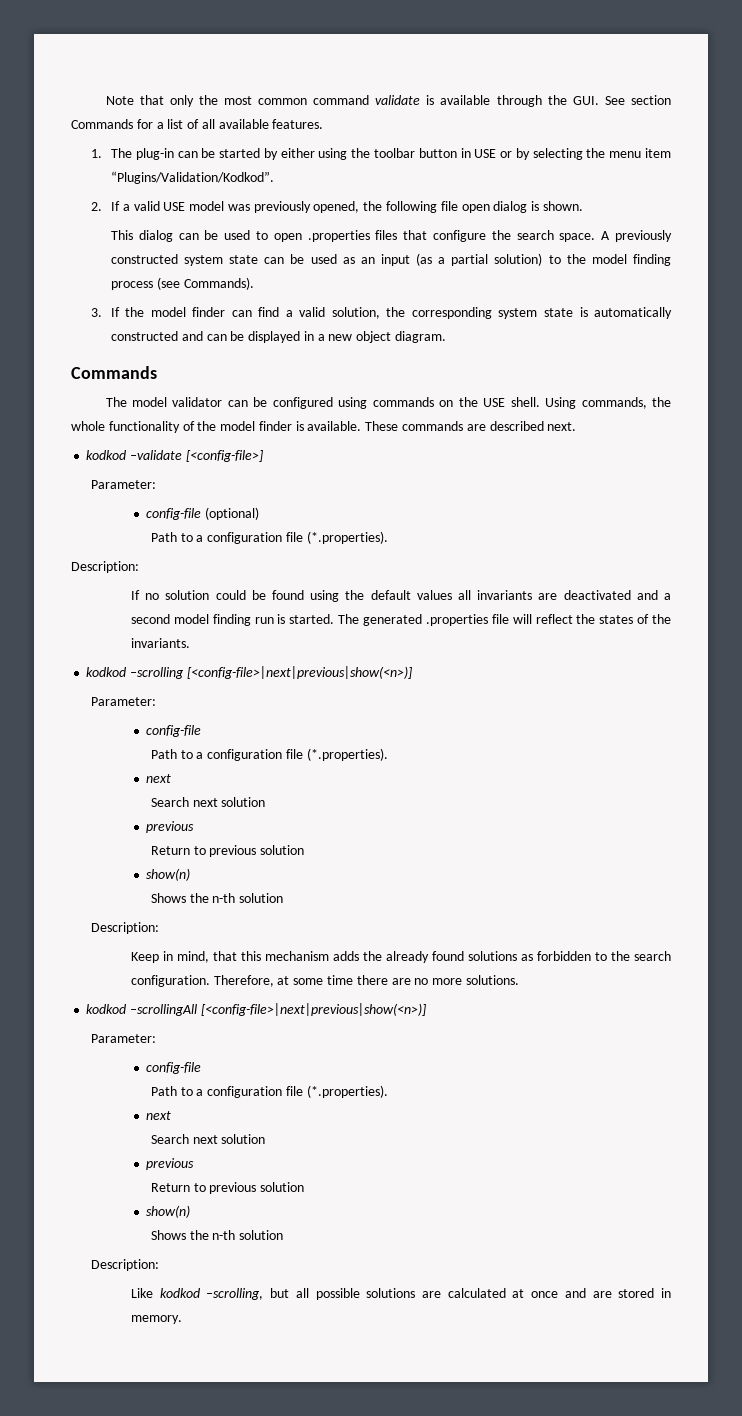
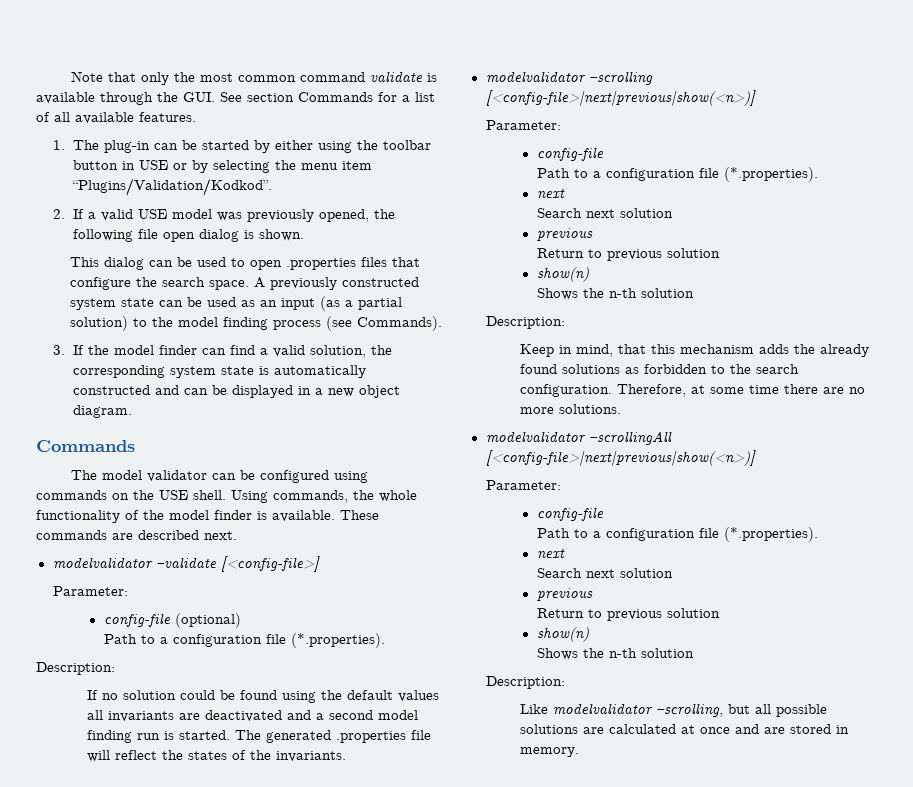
[86,450,127,460] kodkod -> [52,557,153,569] modelvalidator
[86,667,127,677] kodkod -> [485,71,586,83] modelvalidator
[86,1004,127,1014] kodkod -> [485,431,586,443] modelvalidator
[159,1288,200,1298] kodkod -> [553,703,654,715] modelvalidator

